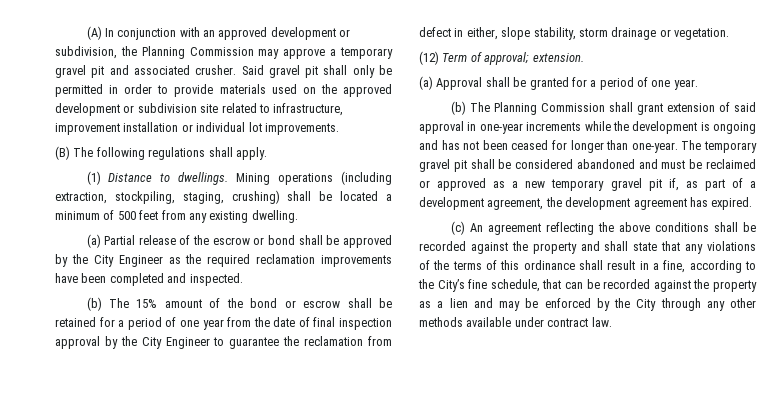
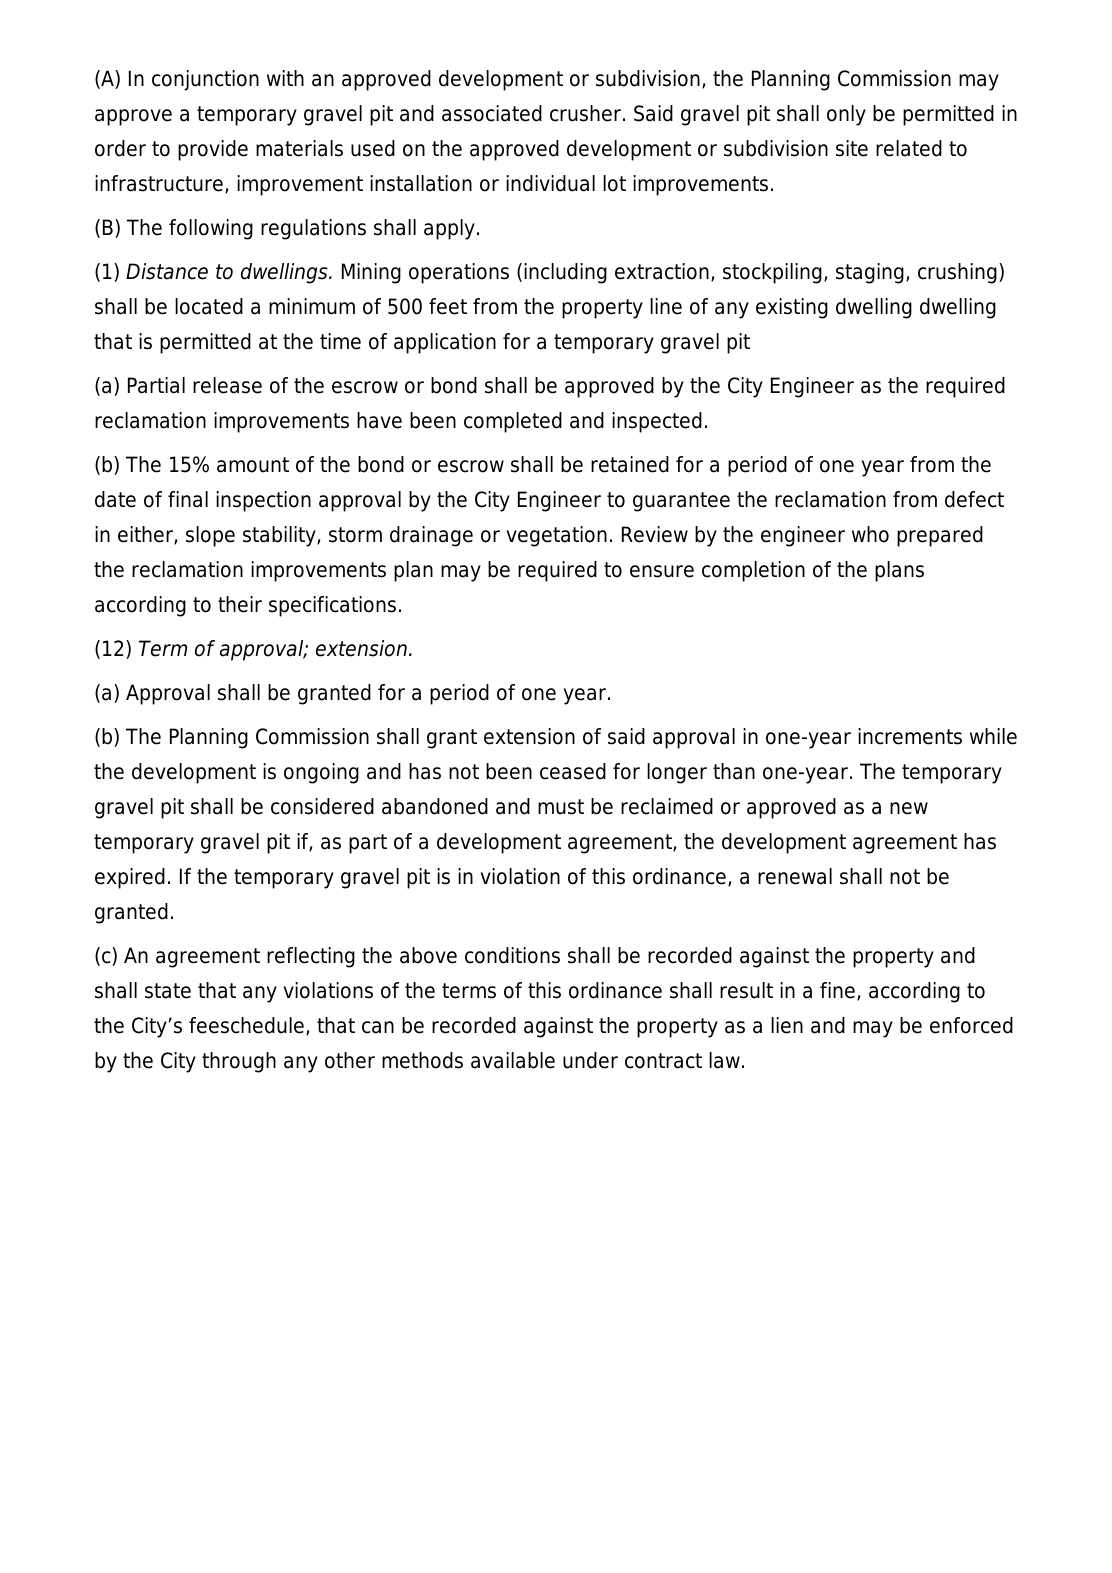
[188,210,298,223] any existing dwelling. -> [524,298,997,319] [94,333,750,354] the property line of any existing dwelling dwelling that is permitted at the time of application for a temporary gravel pit
(729, 34) none -> [620,526,984,547] [94,561,925,582] [94,596,403,617] Review by the engineer who prepared the reclamation improvements plan may be required to ensure completion of the plans according to their specifications.
(753, 203) none -> [178,868,950,889] [94,903,175,924] If the temporary gravel pit is in violation of this ordinance, a renewal shall not be granted.
[468,279,540,292] fine schedule, -> [189,1017,311,1036] feeschedule,

